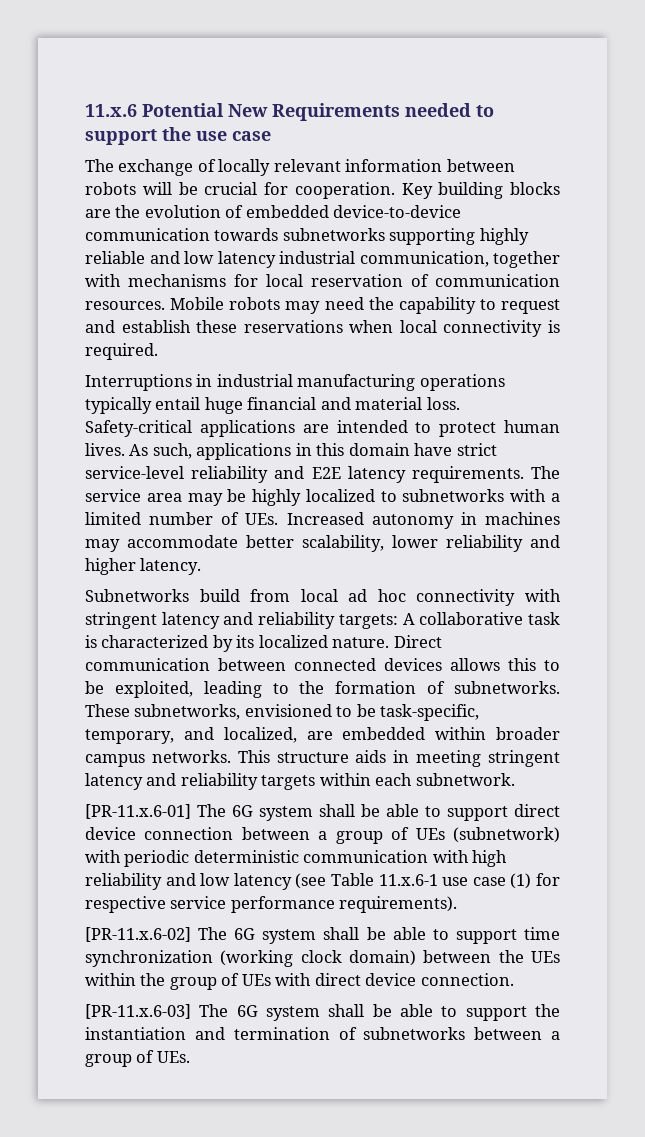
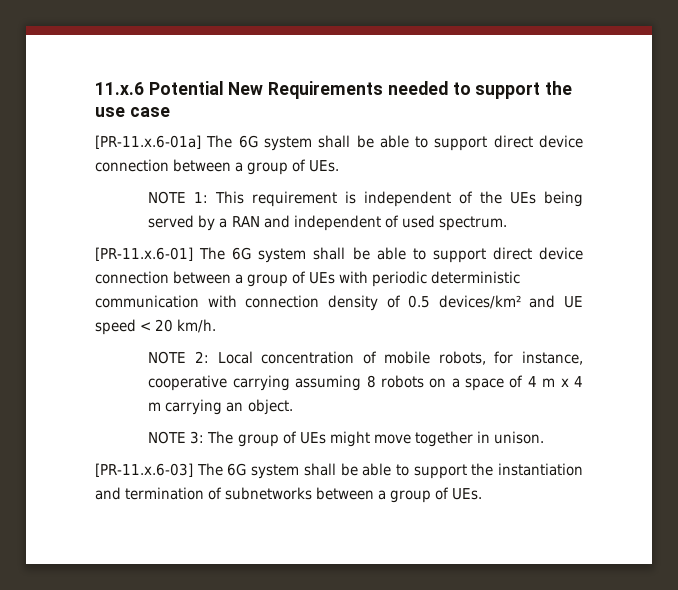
[85,159,515,176] [85,182,560,199] [85,205,462,218] [85,228,529,245] [85,251,560,268] [85,274,560,287] [85,297,560,314] [85,320,560,337] [85,343,158,360] [85,374,505,391] [85,397,460,414] [85,420,560,437] [85,443,497,460] [85,466,560,483] [85,489,560,506] [85,512,560,529] [85,535,560,552] [85,558,202,575] [85,589,561,606] [85,612,560,629] [85,635,442,652] [85,658,560,671] [85,681,560,698] [85,704,480,721] [85,727,560,744] [85,750,560,767] [85,773,515,790] The exchange of locally relevant information between robots will be crucial for cooperation. Key building blocks are the evolution of embedded device-to-device communication towards subnetworks supporting highly reliable and low latency industrial communication, together with mechanisms for local reservation of communication resources. Mobile robots may need the capability to request and establish these reservations when local connectivity is required. // Interruptions in industrial manufacturing operations typically entail huge financial and material loss. Safety-critical applications are intended to protect human lives. As such, applications in this domain have strict service-level reliability and E2E latency requirements. The service area may be highly localized to subnetworks with a limited number of UEs. Increased autonomy in machines may accommodate better scalability, lower reliability and higher latency. // Subnetworks build from local ad hoc connectivity with stringent latency and reliability targets: A collaborative task is characterized by its localized nature. Direct communication between connected devices allows this to be exploited, leading to the formation of subnetworks. These subnetworks, envisioned to be task-specific, temporary, and localized, are embedded within broader campus networks. This structure aids in meeting stringent latency and reliability targets within each subnetwork. -> [95,135,584,151] [95,159,340,175] [148,191,583,207] [148,215,507,231] [PR-11.x.6-01a] The 6G system shall be able to support direct device connection between a group of UEs. // NOTE 1: This requirement is independent of the UEs being served by a RAN and independent of used spectrum.
[453,827,560,843] (subnetwork) -> (336, 278) none
[472,850,508,867] [85,873,561,890] [85,896,458,913] [85,927,560,944] [85,950,560,967] [85,973,514,990] high reliability and low latency (see Table 11.x.6-1 use case (1) for respective service performance requirements). // [PR-11.x.6-02] The 6G system shall be able to support time synchronization (working clock domain) between the UEs within the group of UEs with direct device connection. -> [245,295,583,311] [95,319,217,335] [148,351,583,365] [148,375,584,391] [148,399,293,415] [148,431,544,447] connection density of 0.5 devices/km² and UE speed < 20 km/h. // NOTE 2: Local concentration of mobile robots, for instance, cooperative carrying assuming 8 robots on a space of 4 m x 4 m carrying an object. // NOTE 3: The group of UEs might move together in unison.

